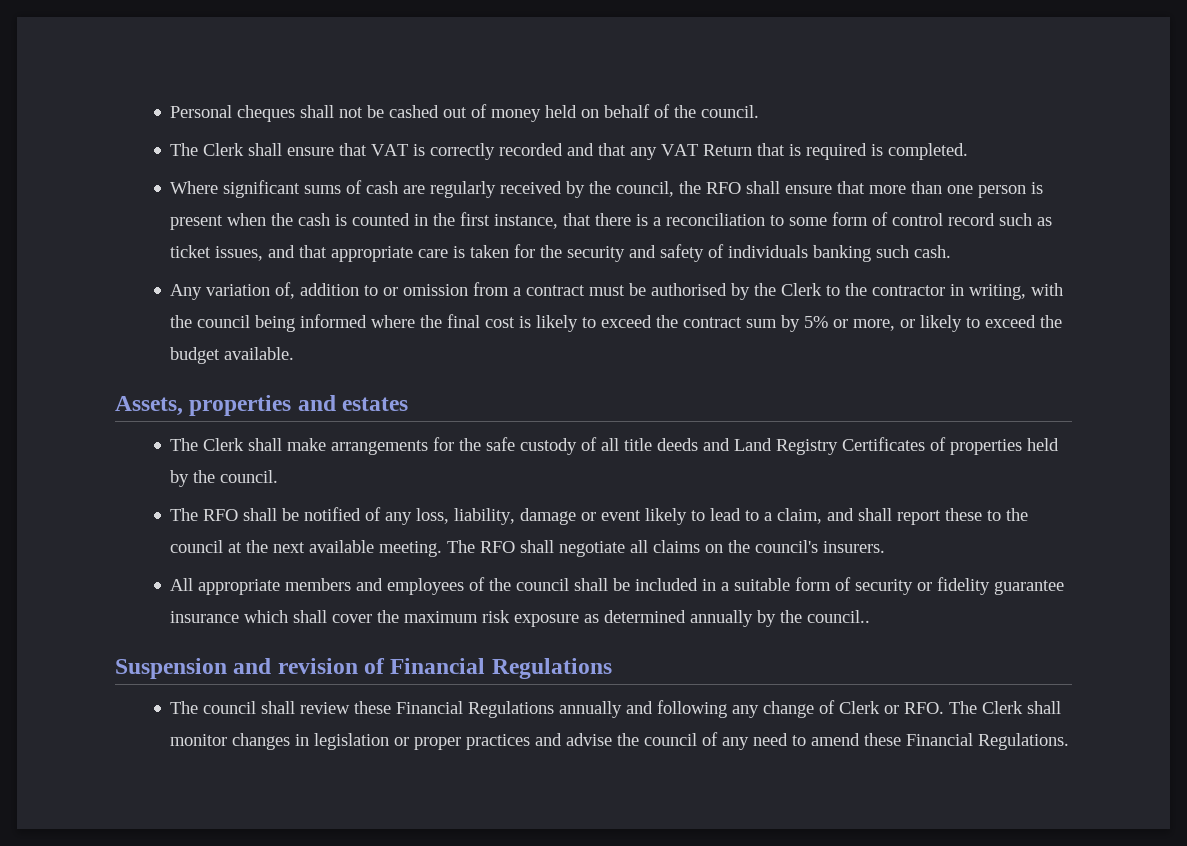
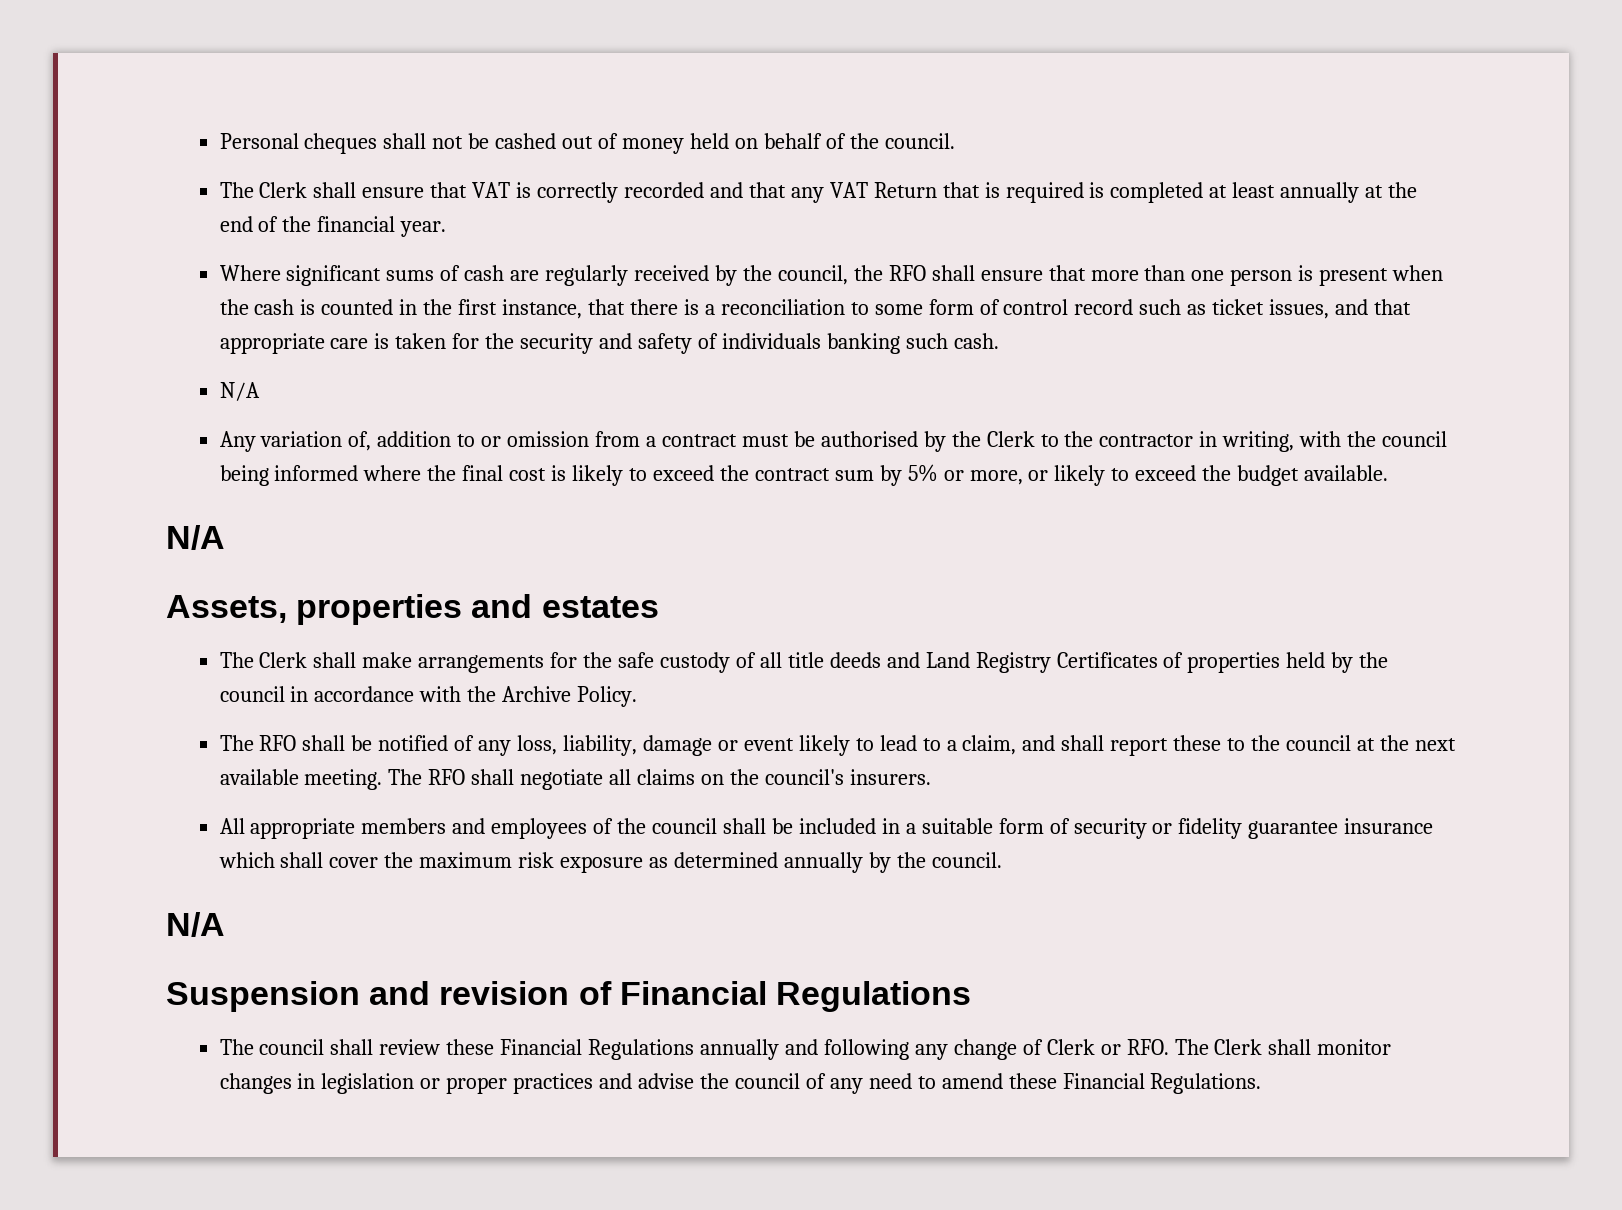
[888,143,969,160] completed. -> [1110,182,1418,203] [219,216,447,237] completed at least annually at the end of the financial year.
(952, 251) none -> [219,382,260,401] // N/A
(295, 353) none -> [166,525,225,550] // N/A
[220,470,279,483] council. -> [219,686,638,707] council in accordance with the Archive Policy.
[807,610,871,623] council.. -> [931,852,1002,868] [166,912,225,937] council. // N/A

